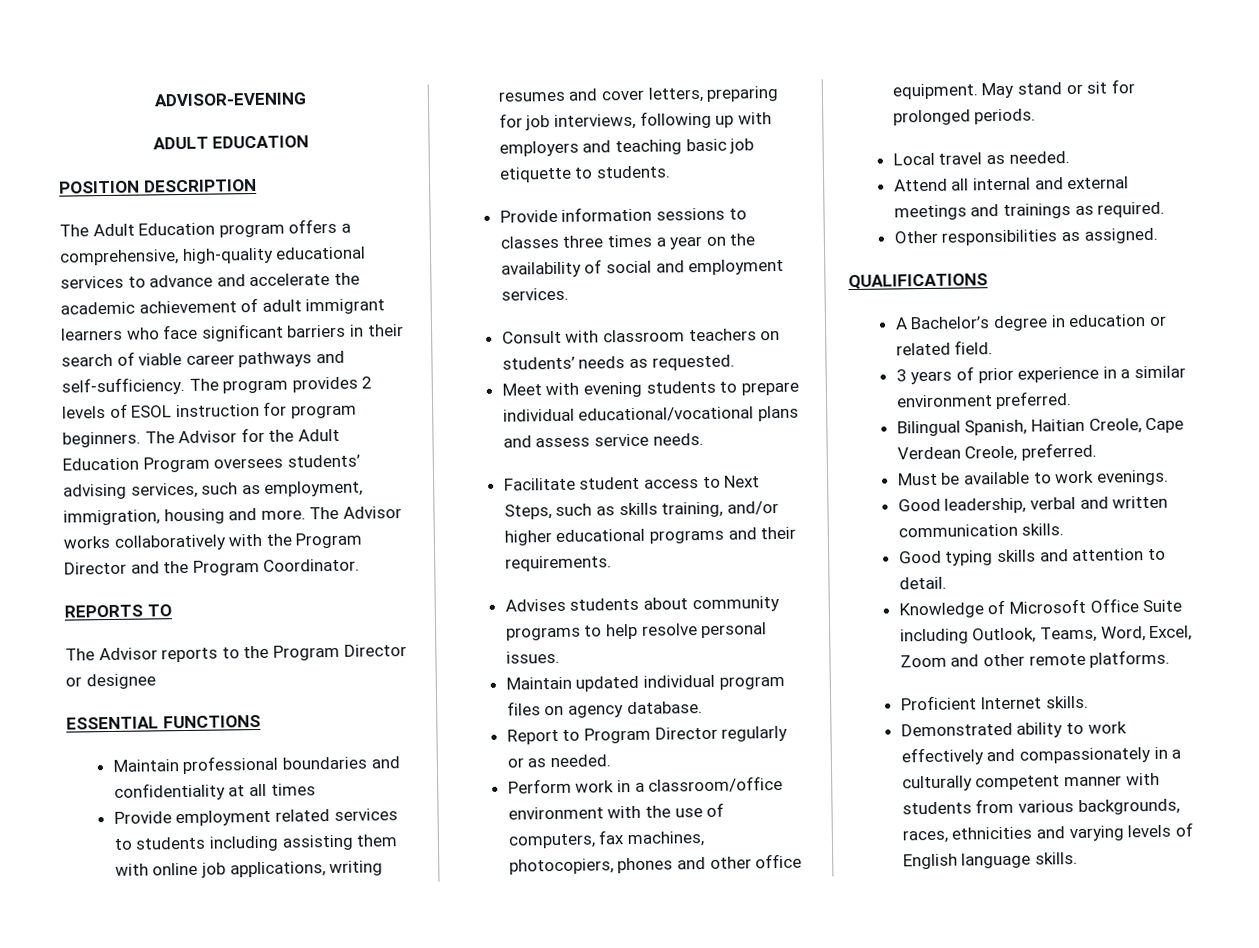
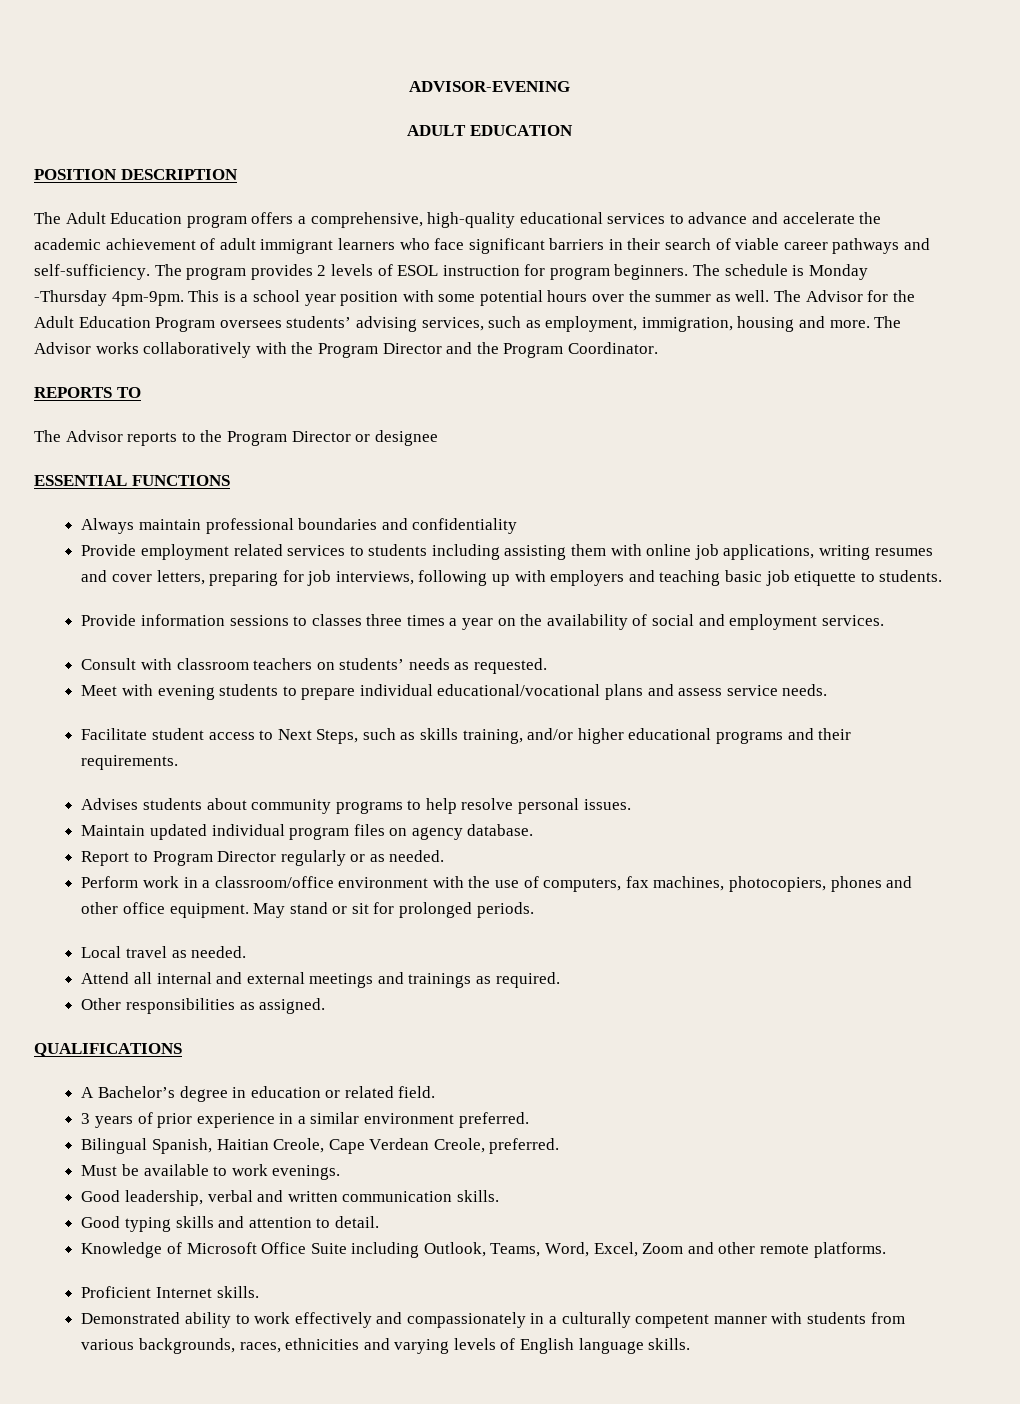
(175, 437) none -> [724,264,868,280] [34,290,802,306] schedule is Monday -Thursday 4pm-9pm. This is a school year position with some potential hours over the summer as well. The
[112,759,179,772] Maintain -> [81,518,201,534] Always maintain
[228,783,316,797] at all times -> (518, 526) none

